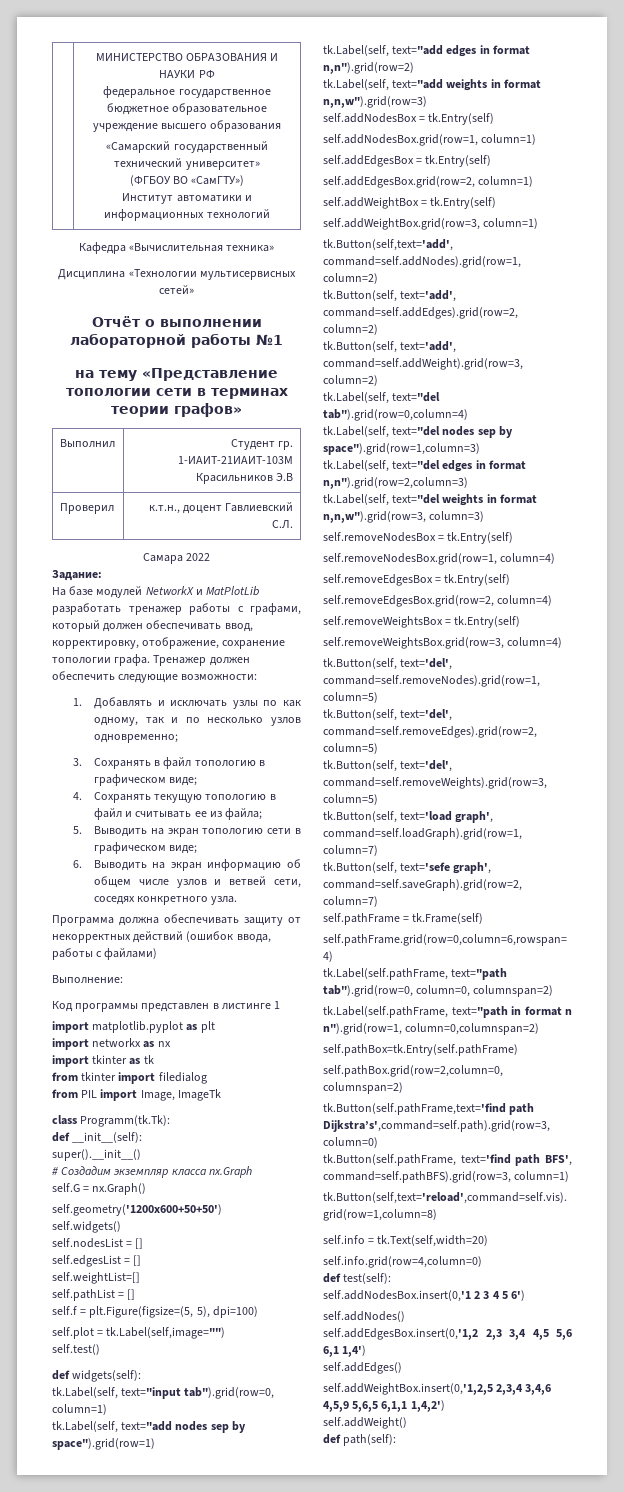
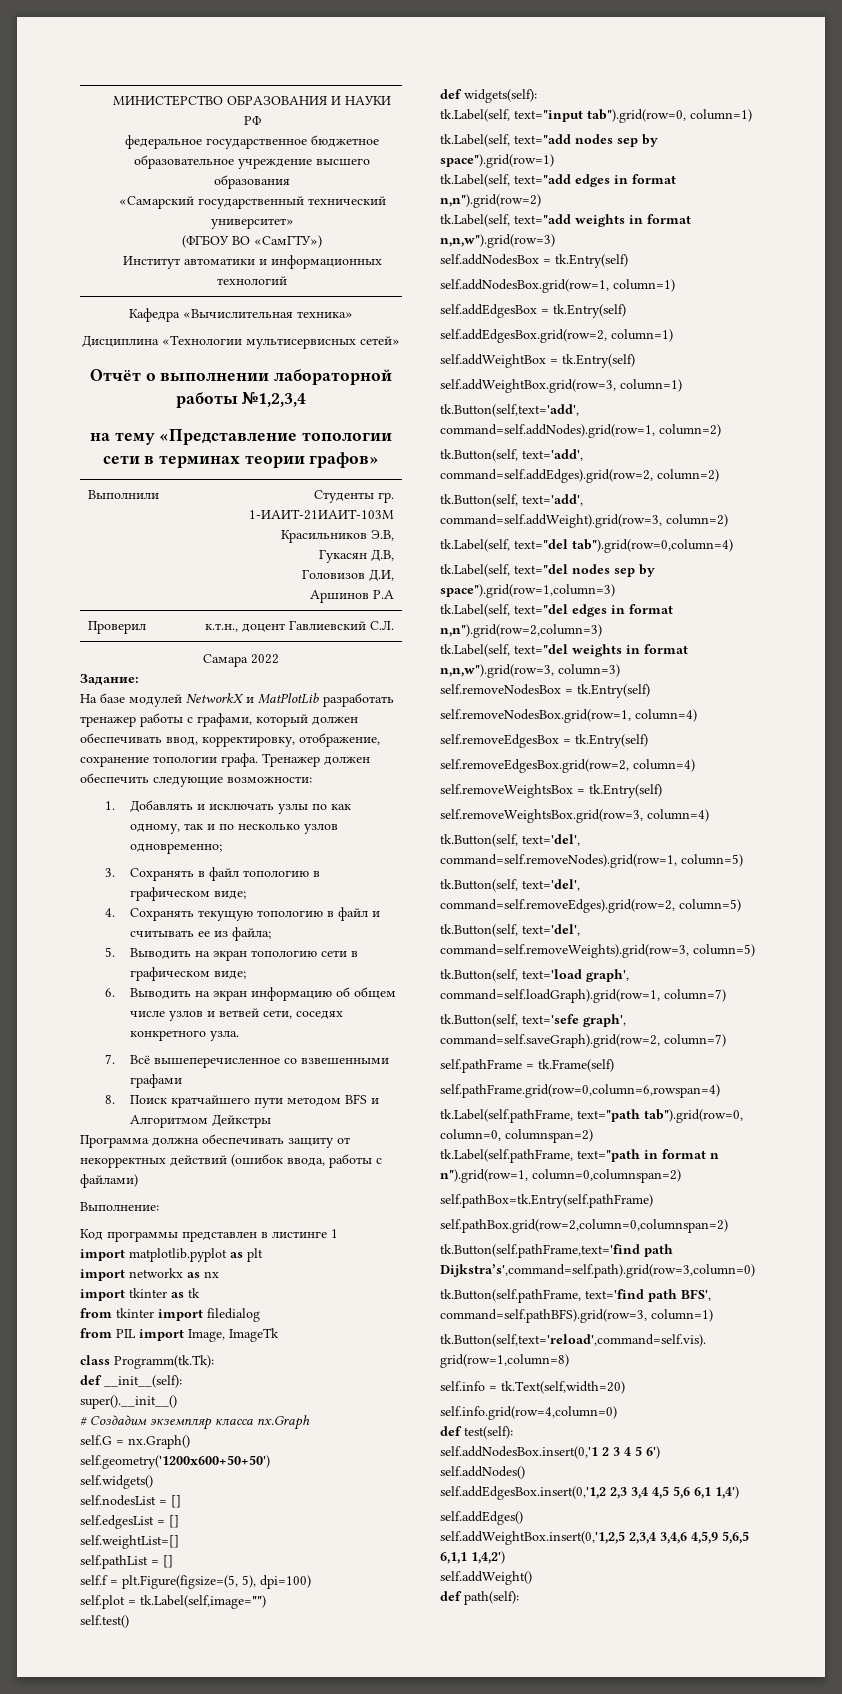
[256,334,283,345] №1 -> [241,392,307,407] №1,2,3,4
[59,439,115,448] [231,439,276,450] Выполнил | Студент -> [87,490,159,499] [314,490,375,503] Выполнили | Студенты
[276,473,294,481] Э.В -> [371,530,395,541] [319,549,395,563] [302,569,395,582] [310,590,395,603] Э.В, // Гукасян Д.В, // Головизов Д.И, // Аршинов Р.А
(238, 900) none -> [104,1054,389,1068] [129,1074,182,1088] [104,1094,379,1108] [129,1114,271,1128] // 7. Всё вышеперечисленное со взвешенными графами // 8. Поиск кратчайшего пути методом BFS и Алгоритмом Дейкстры

